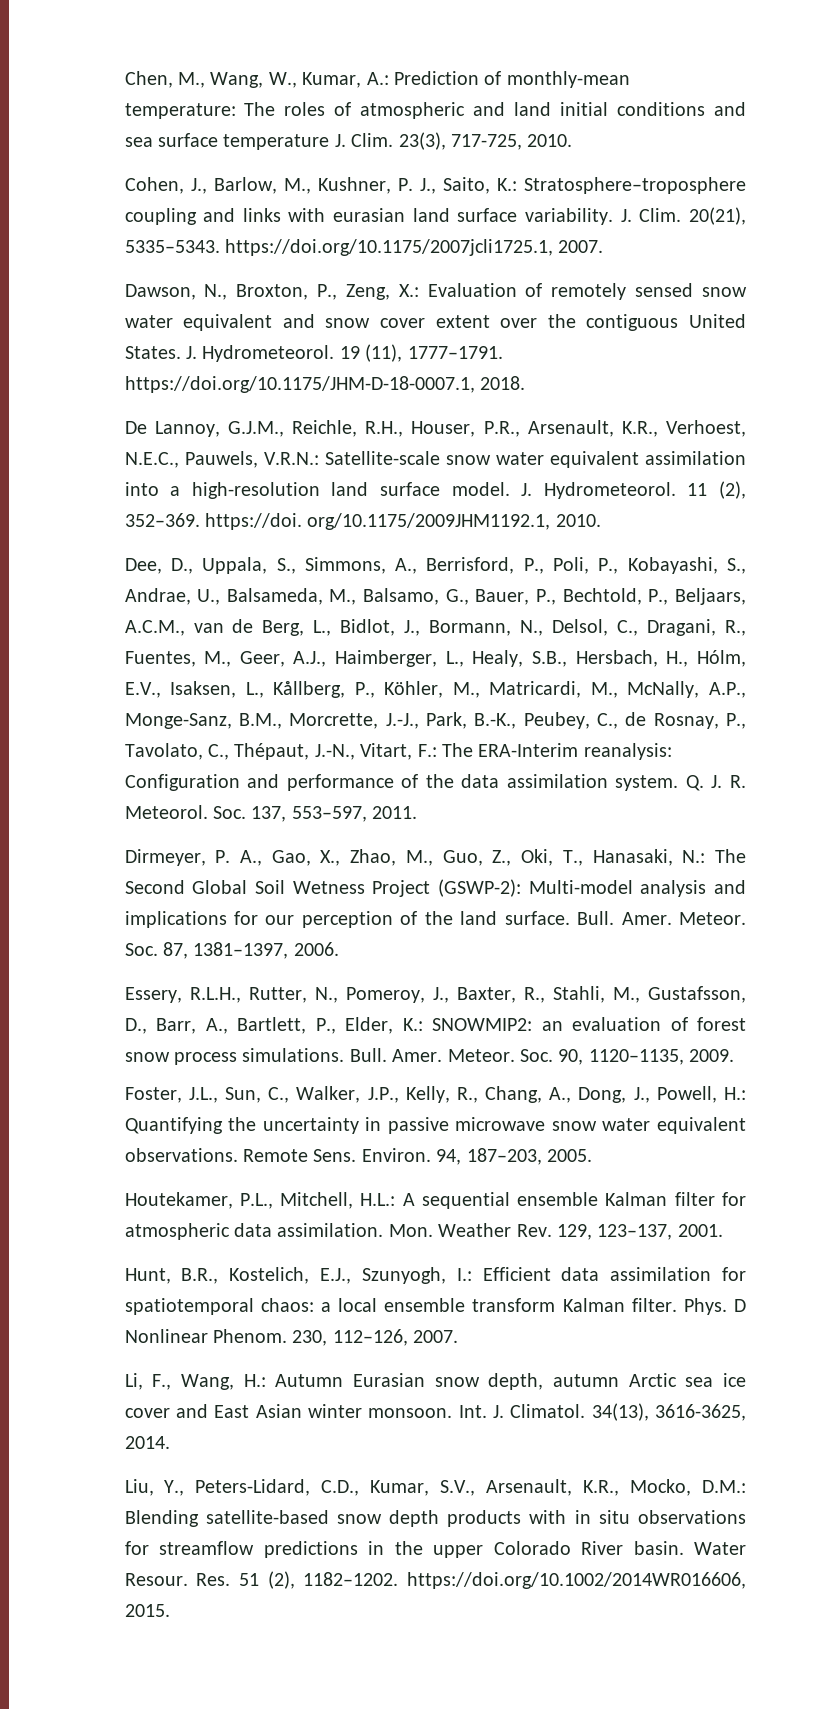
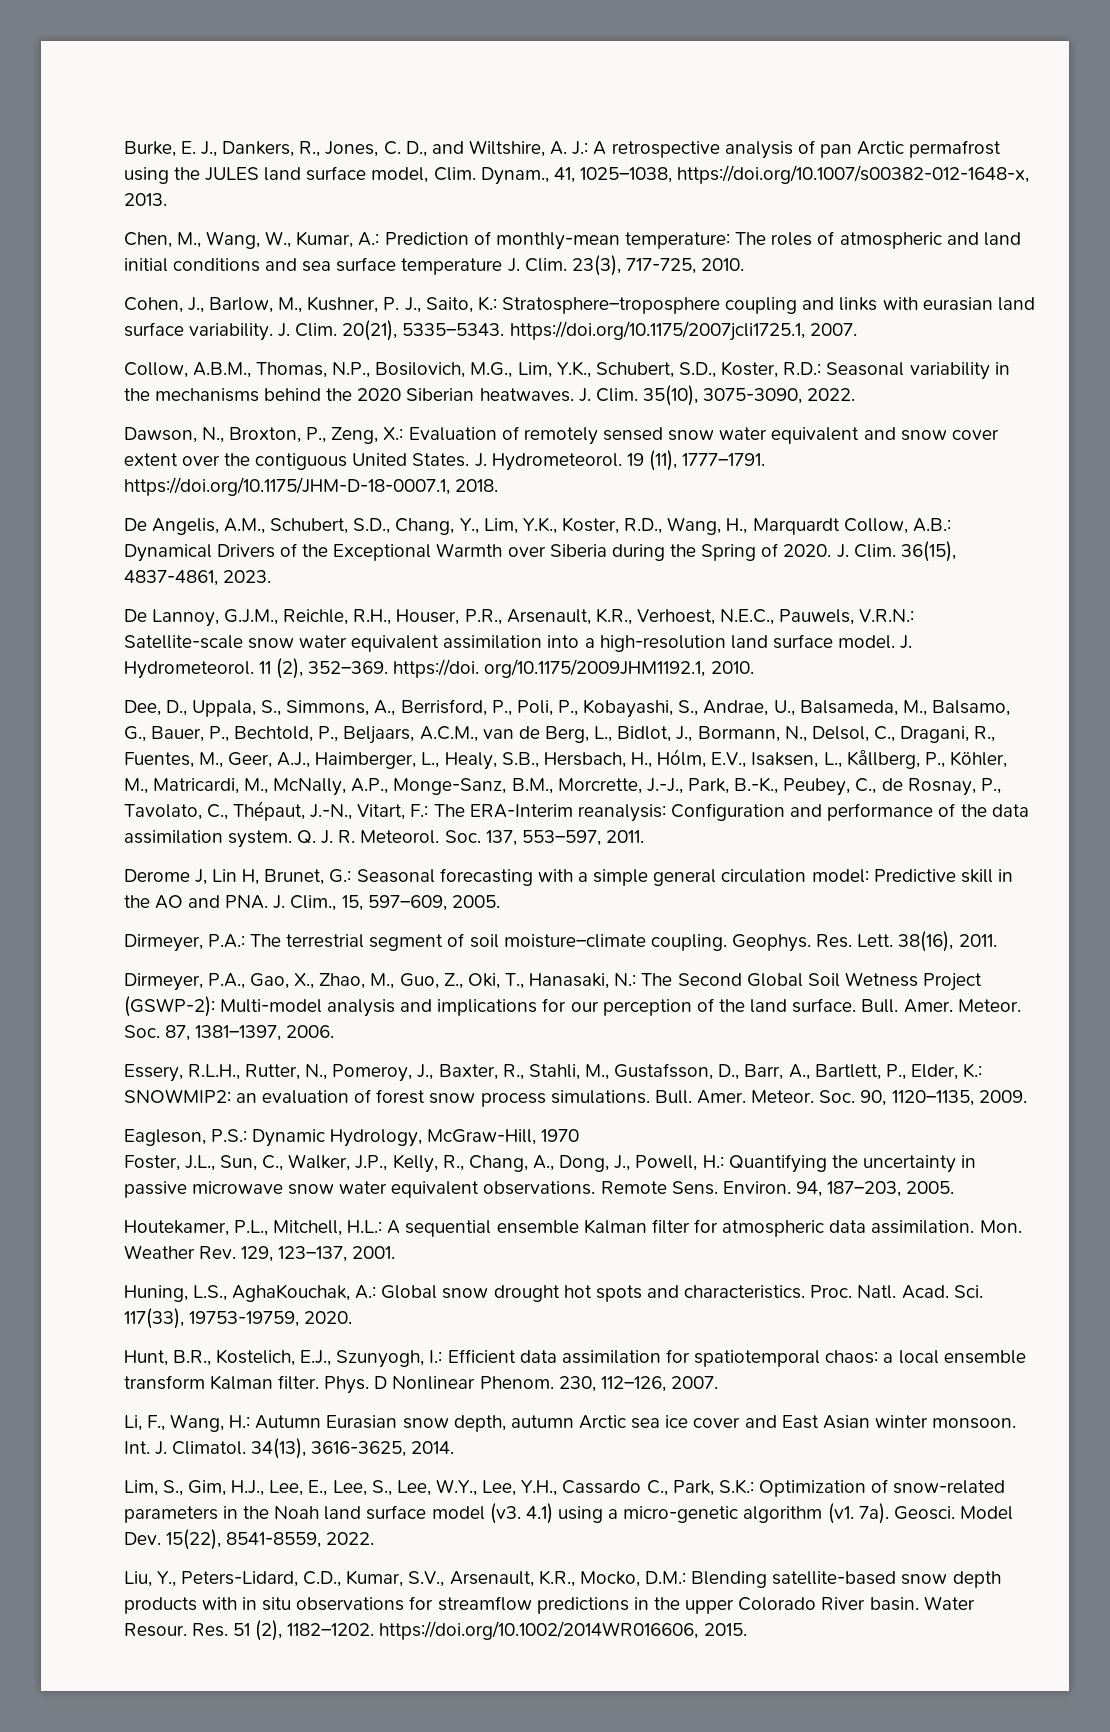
(124, 79) none -> [123,140,1002,159] [123,165,1030,185] [123,193,167,206] Burke, E. J., Dankers, R., Jones, C. D., and Wiltshire, A. J.: A retrospective analysis of pan Arctic permafrost using the JULES land surface model, Clim. Dynam., 41, 1025–1038, https://doi.org/10.1007/s00382-012-1648-x, 2013. //
(604, 246) none -> [123,361,1010,380] [123,385,856,406] // Collow, A.B.M., Thomas, N.P., Bosilovich, M.G., Lim, Y.K., Schubert, S.D., Koster, R.D.: Seasonal variability in the mechanisms behind the 2020 Siberian heatwaves. J. Clim. 35(10), 3075-3090, 2022.
(525, 383) none -> [123,517,951,535] [123,541,956,562] [123,570,271,586] // De Angelis, A.M., Schubert, S.D., Chang, Y., Lim, Y.K., Koster, R.D., Wang, H., Marquardt Collow, A.B.: Dynamical Drivers of the Exceptional Warmth over Siberia during the Spring of 2020. J. Clim. 36(15), 4837-4861, 2023.
[124,849,263,866] Dirmeyer, P. A., -> [123,868,1013,886] [123,895,500,911] [123,931,997,952] [123,973,245,991] Derome J, Lin H, Brunet, G.: Seasonal forecasting with a simple general circulation model: Predictive skill in the AO and PNA. J. Clim., 15, 597–609, 2005. // Dirmeyer, P.A.: The terrestrial segment of soil moisture–climate coupling. Geophys. Res. Lett. 38(16), 2011. // Dirmeyer, P.A.,
(735, 1055) none -> [123,1129,580,1147] // Eagleson, P.S.: Dynamic Hydrology, McGraw-Hill, 1970
(723, 1230) none -> [123,1284,983,1302] [123,1308,353,1329] // Huning, L.S., AghaKouchak, A.: Global snow drought hot spots and characteristics. Proc. Natl. Acad. Sci. 117(33), 19753-19759, 2020.
(170, 1442) none -> [123,1479,1006,1497] [123,1503,1013,1524] [123,1529,375,1550] // Lim, S., Gim, H.J., Lee, E., Lee, S., Lee, W.Y., Lee, Y.H., Cassardo C., Park, S.K.: Optimization of snow-related parameters in the Noah land surface model (v3. 4.1) using a micro-genetic algorithm (v1. 7a). Geosci. Model Dev. 15(22), 8541-8559, 2022.

